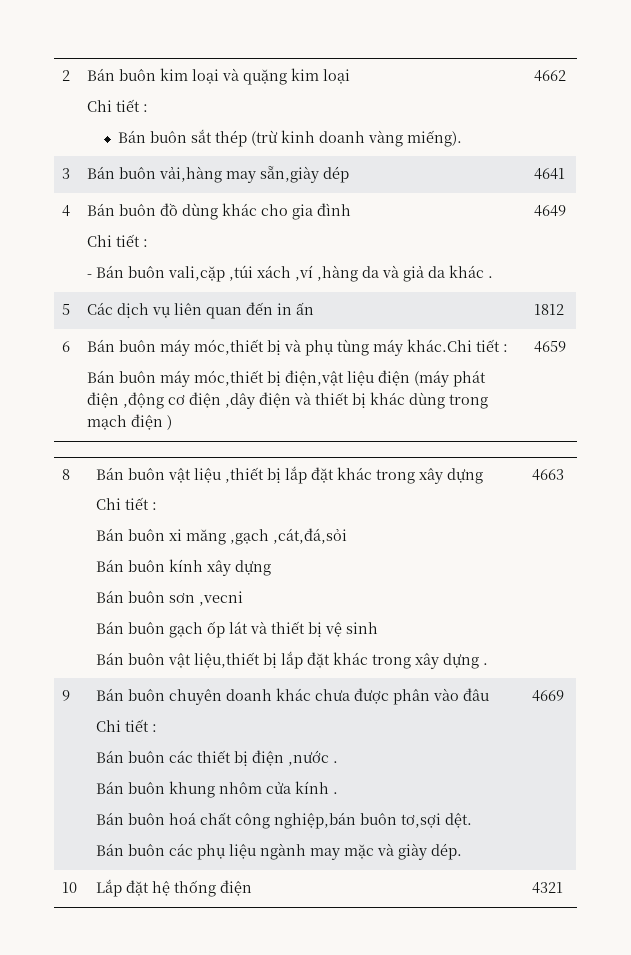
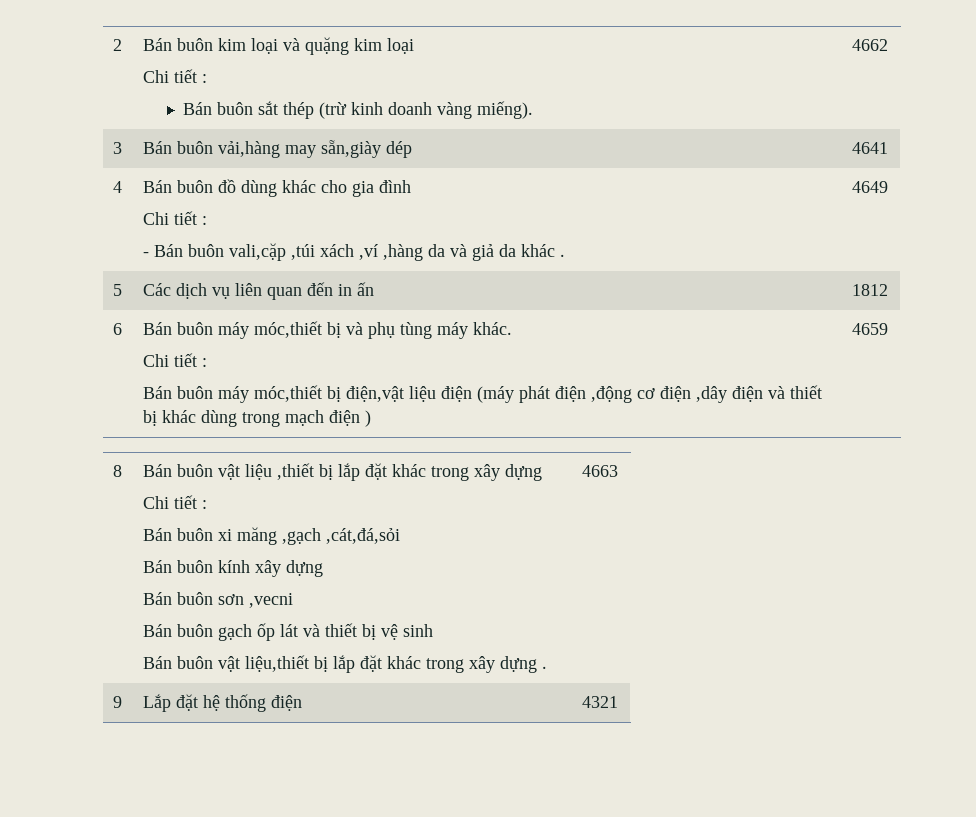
[407,339,473,352] khác.Chi -> [473,322,513,335] [143,354,170,367] khác. // Chi
[96,688,490,705] [96,719,158,732] [96,750,339,766] [96,781,339,798] [96,812,473,829] [96,843,463,860] [532,690,565,702] [62,882,78,893] | Bán buôn chuyên doanh khác chưa được phân vào đâu // Chi tiết : // Bán buôn các thiết bị điện ,nước . // Bán buôn khung nhôm cửa kính . // Bán buôn hoá chất công nghiệp,bán buôn tơ,sợi dệt. // Bán buôn các phụ liệu ngành may mặc và giày dép. | 4669 // 10 -> (123, 702) none

